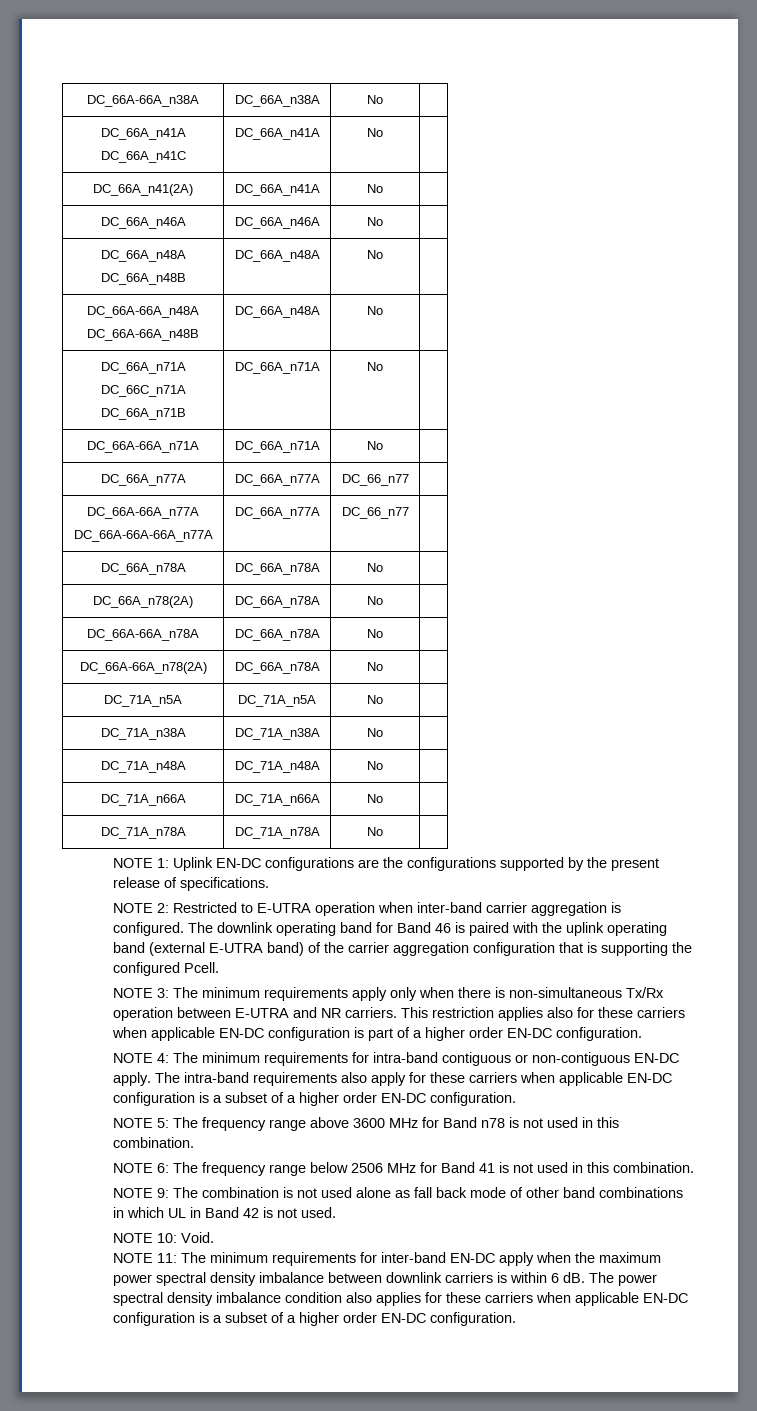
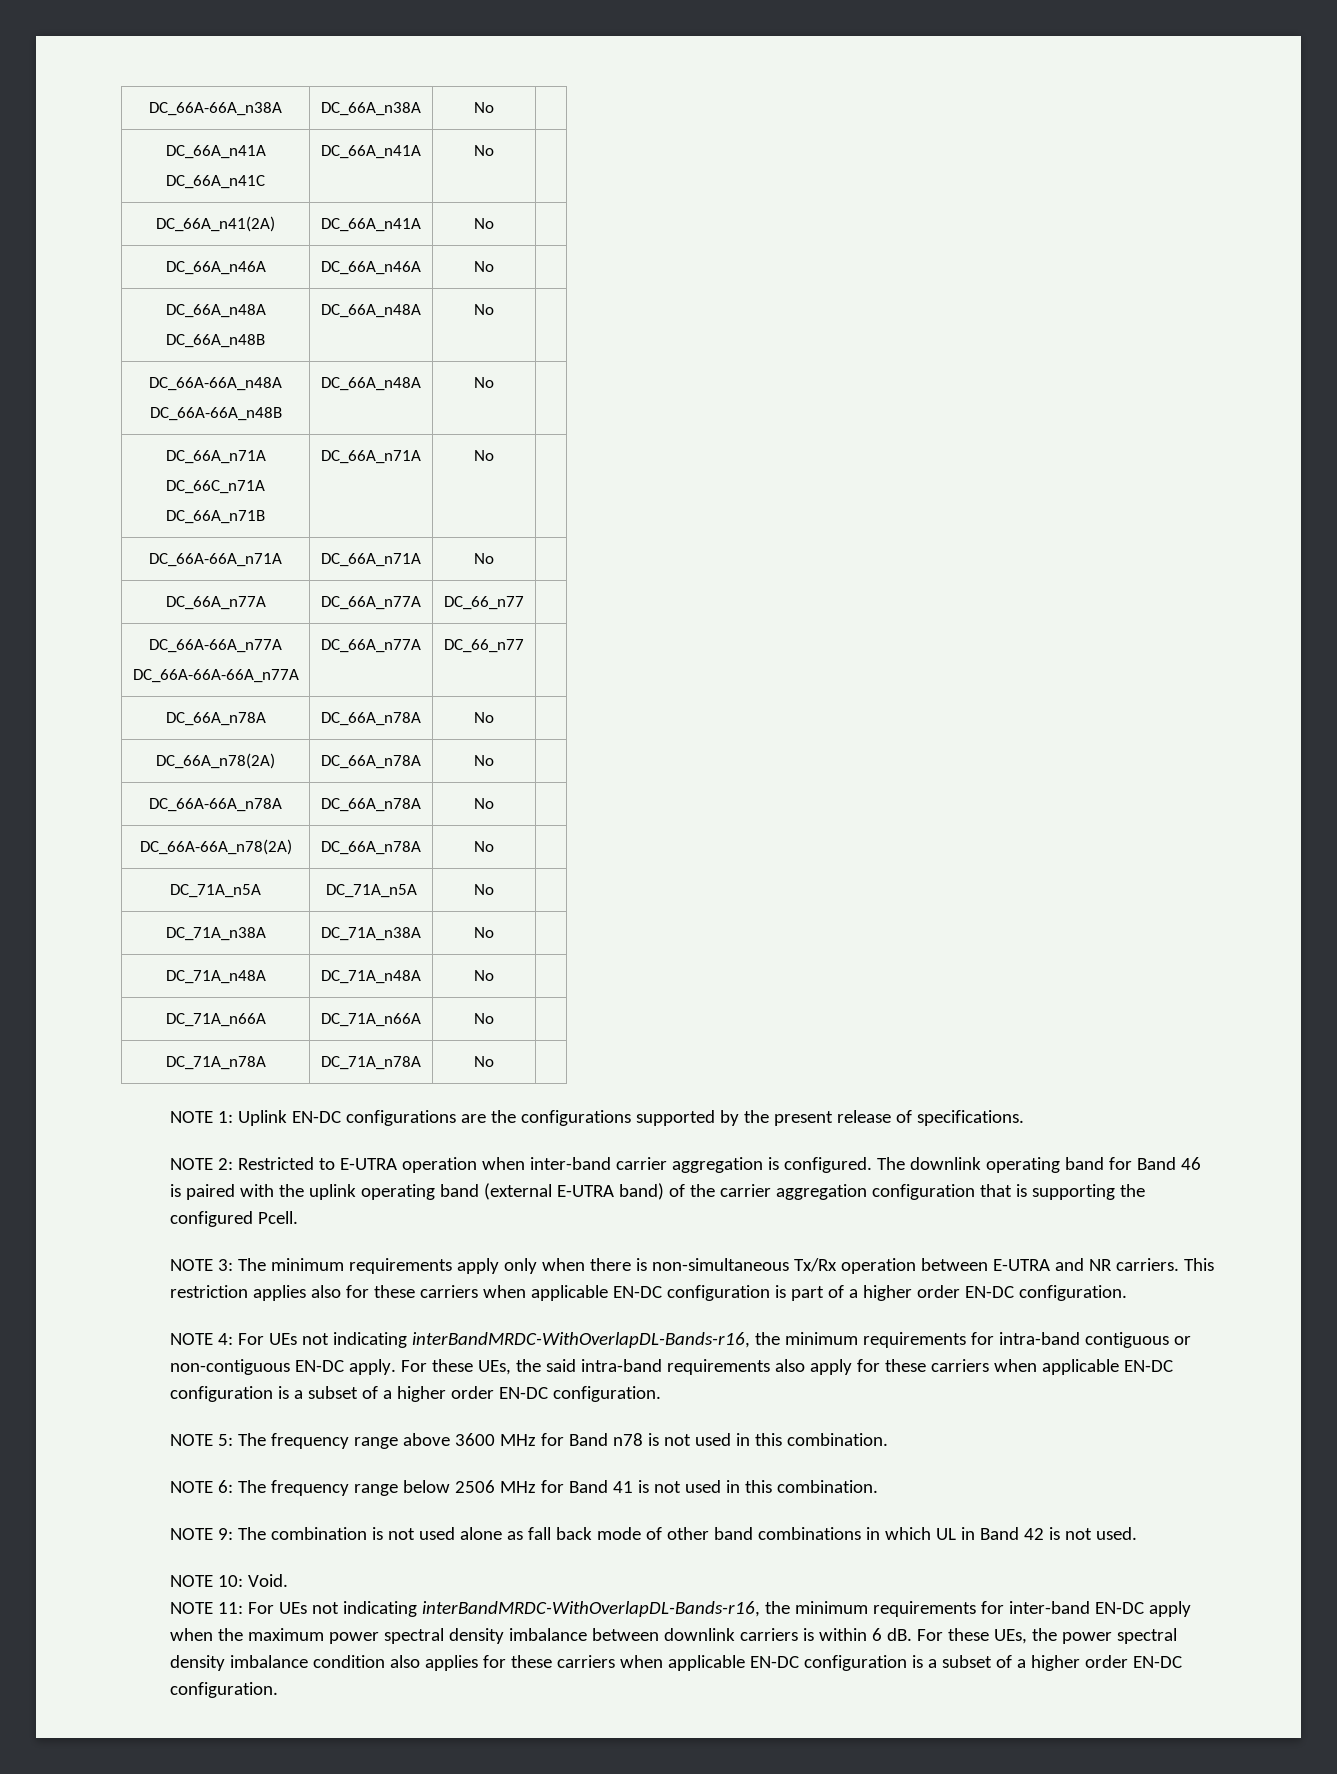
[172,1052,198,1063] The -> [237,1332,780,1348] For UEs not indicating interBandMRDC-WithOverlapDL-Bands-r16, the
[154,1072,180,1083] The -> [400,1359,576,1375] For these UEs, the said
[180,1252,206,1263] The -> [247,1601,790,1617] For UEs not indicating interBandMRDC-WithOverlapDL-Bands-r16, the
[588,1272,614,1283] The -> [916,1628,1057,1644] For these UEs, the

